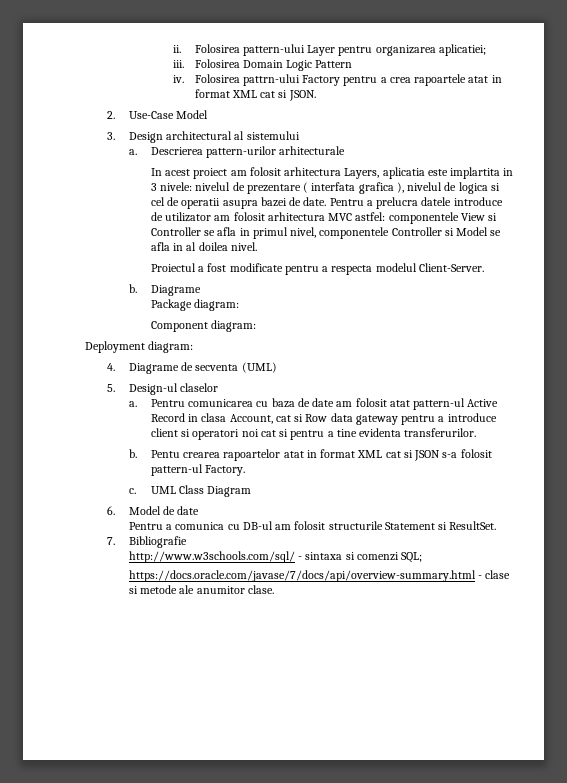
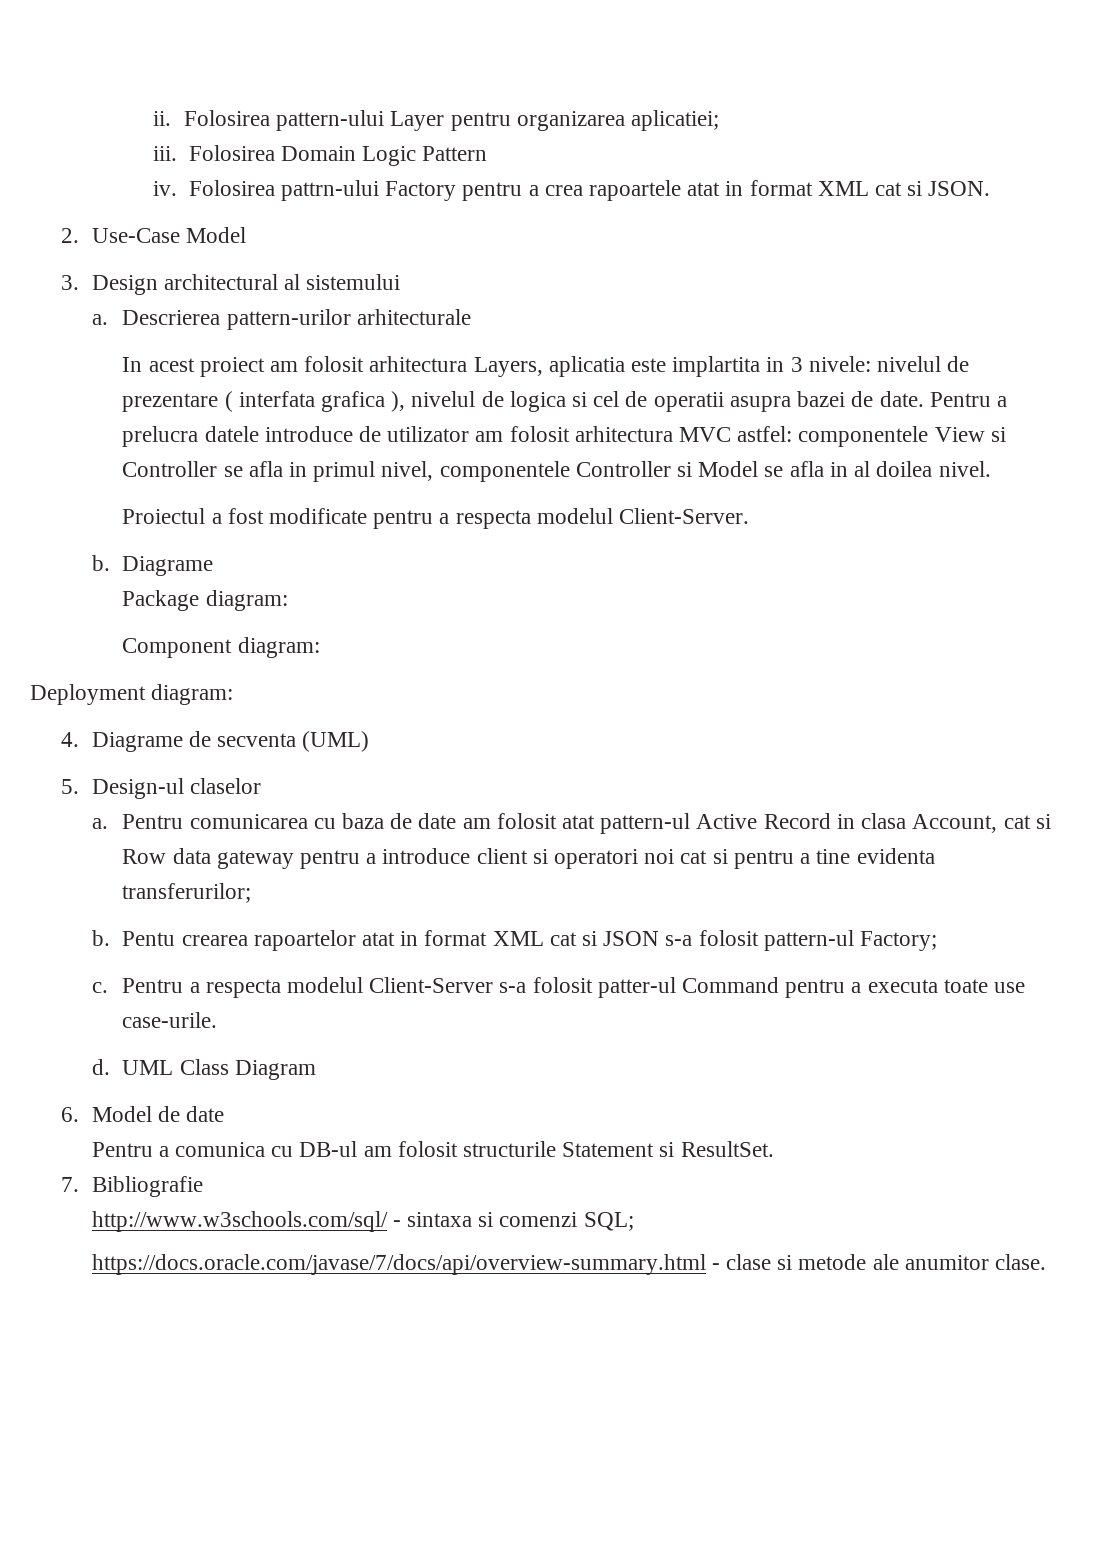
[404,428,477,437] transferurilor. -> [122,883,252,903] transferurilor;
[205,465,246,476] [128,488,136,494] Factory. // c. -> [860,931,938,951] [91,977,1026,998] [122,1012,218,1028] [91,1059,110,1075] Factory; // c. Pentru a respecta modelul Client-Server s-a folosit patter-ul Command pentru a executa toate use case-urile. // d.

